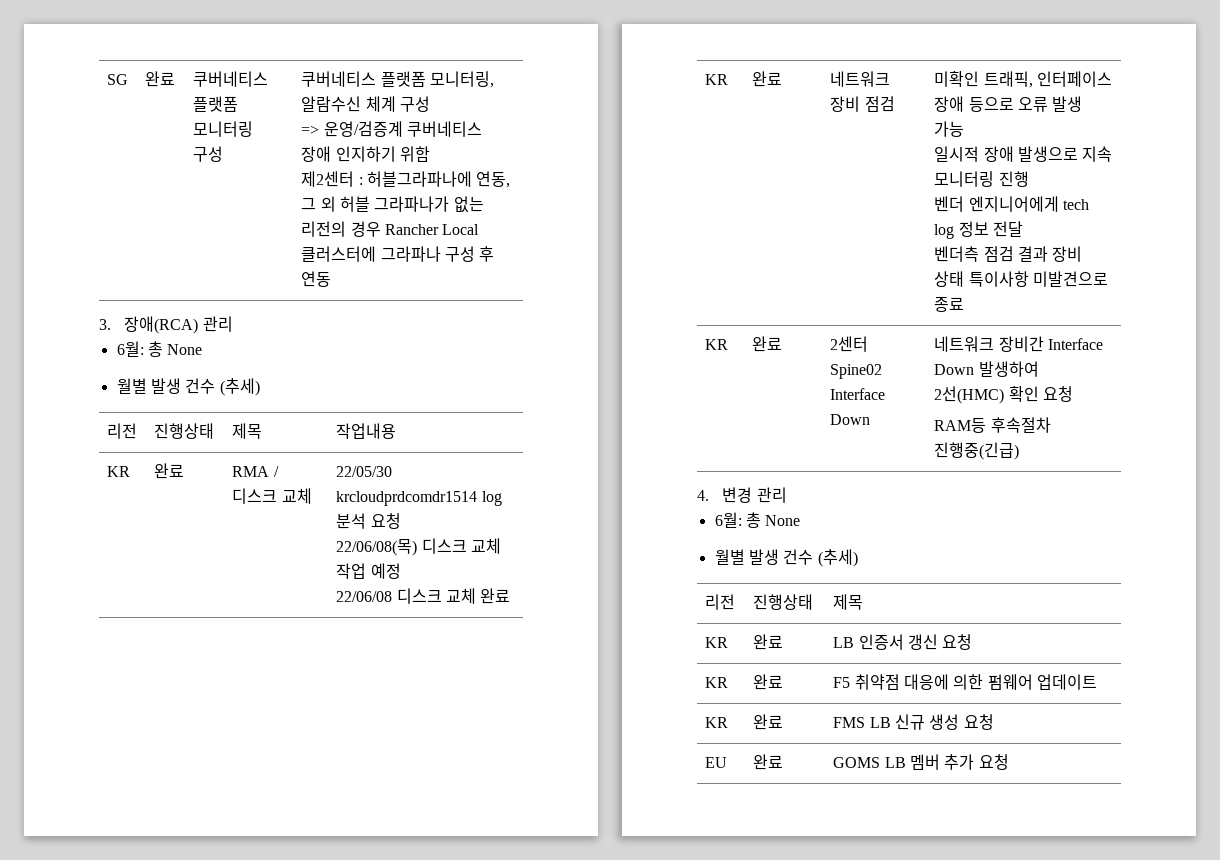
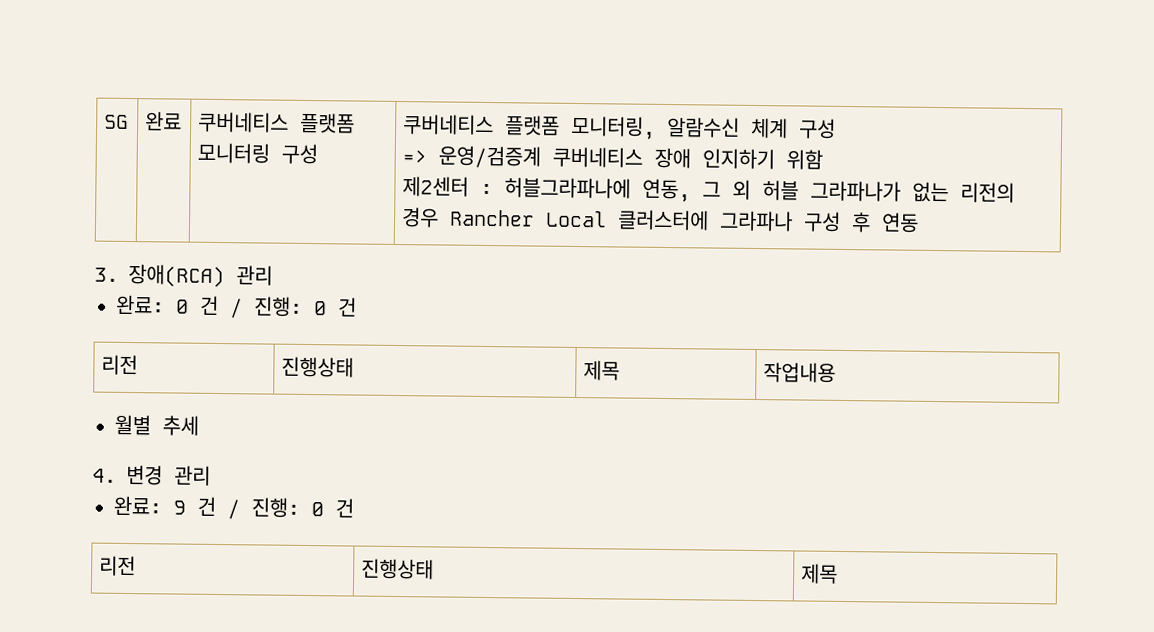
[116,341,203,357] [116,378,260,396] [107,423,138,439] [154,423,215,439] [232,423,263,439] [336,423,397,439] [107,466,131,477] [154,463,185,479] [232,466,279,477] [232,488,312,504] [336,466,393,477] [336,491,502,506] [336,513,401,529] [336,538,502,556] [336,563,401,579] [336,588,511,604] [705,74,729,85] [752,71,783,87] [830,71,891,87] [830,96,895,112] [934,71,1113,88] [934,96,1083,112] [934,121,965,137] [934,146,1113,162] [934,171,1029,187] [934,196,1090,212] [934,221,1024,239] [934,246,1083,262] [934,271,1109,287] [934,297,965,312] [705,339,729,350] [752,336,783,352] [830,336,869,352] [830,364,883,379] [830,388,886,400] [830,414,871,425] [934,336,1104,352] [934,361,1039,377] [934,386,1074,404] [934,417,1051,433] [934,442,1020,460] [697,487,787,503] [714,512,801,528] [714,549,858,567] [705,594,736,610] [753,594,814,610] [833,594,864,610] [705,637,729,648] [753,634,784,650] [833,634,973,650] [705,677,729,688] [753,674,784,690] [833,674,1097,690] [705,717,729,728] [753,714,784,730] [833,714,994,730] [705,757,728,768] [753,754,784,770] [833,754,1009,770] 6월: 총 None // 월별 발생 건수 (추세) // 리전 | 진행상태 | 제목 | 작업내용 // KR | 완료 | RMA / 디스크 교체 | 22/05/30 krcloudprdcomdr1514 log 분석 요청 // 22/06/08(목) 디스크 교체 작업 예정 // 22/06/08 디스크 교체 완료 // KR | 완료 | 네트워크 장비 점검 | 미확인 트래픽, 인터페이스 장애 등으로 오류 발생 가능 // 일시적 장애 발생으로 지속 모니터링 진행 // 벤더 엔지니어에게 tech log 정보 전달 // 벤더측 점검 결과 장비 상태 특이사항 미발견으로 종료 // KR | 완료 | 2센터 Spine02 Interface Down | 네트워크 장비간 Interface Down 발생하여 2선(HMC) 확인 요청 // RAM등 후속절차 진행중(긴급) // 4. 변경 관리 // 6월: 총 None // 월별 발생 건수 (추세) // 리전 | 진행상태 | 제목 // KR | 완료 | LB 인증서 갱신 요청 // KR | 완료 | F5 취약점 대응에 의한 펌웨어 업데이트 // KR | 완료 | FMS LB 신규 생성 요청 // EU | 완료 | GOMS LB 멤버 추가 요청 -> [115,294,357,319] [101,354,139,376] [281,356,355,378] [583,360,621,381] [763,362,837,383] [114,414,199,436] [92,464,211,486] [113,495,354,520] [99,555,137,577] [361,558,435,580] [801,563,839,584] 완료: 0 건 / 진행: 0 건 // 리전 | 진행상태 | 제목 | 작업내용 // 월별 추세 // 4. 변경 관리 // 완료: 9 건 / 진행: 0 건 // 리전 | 진행상태 | 제목

